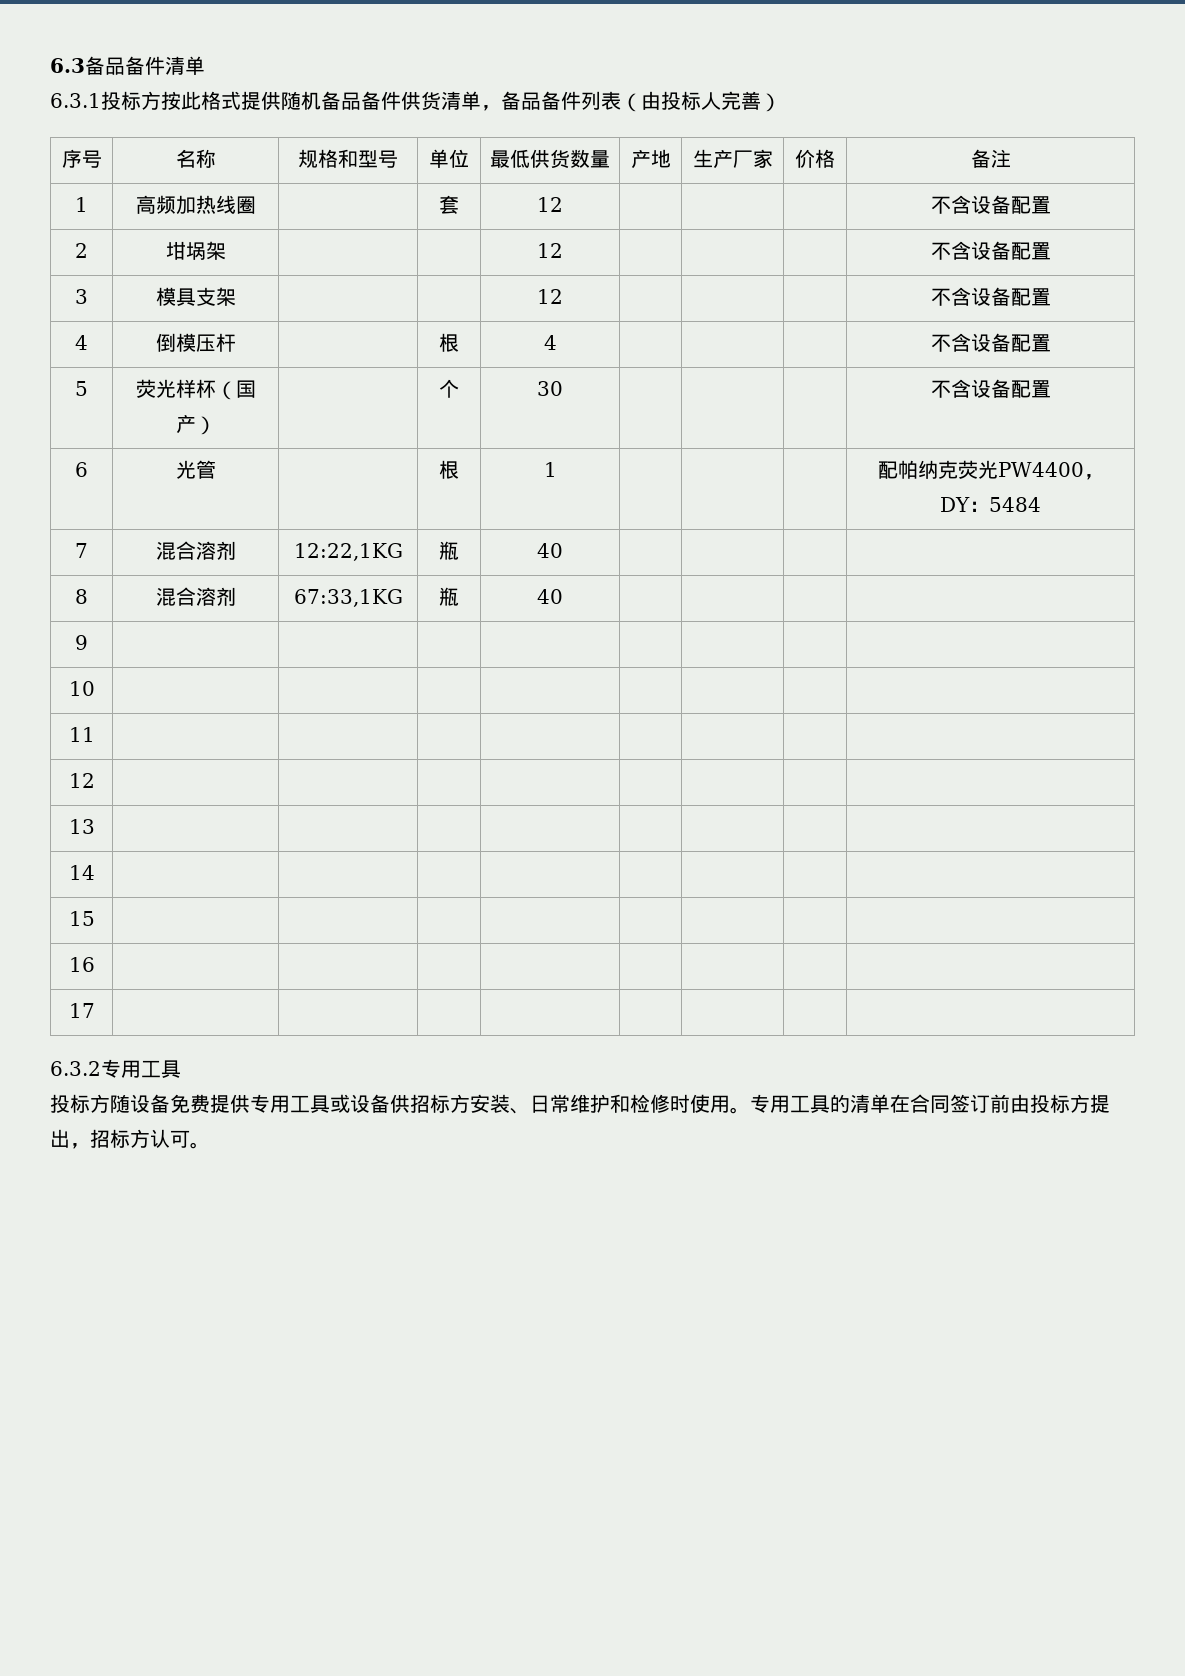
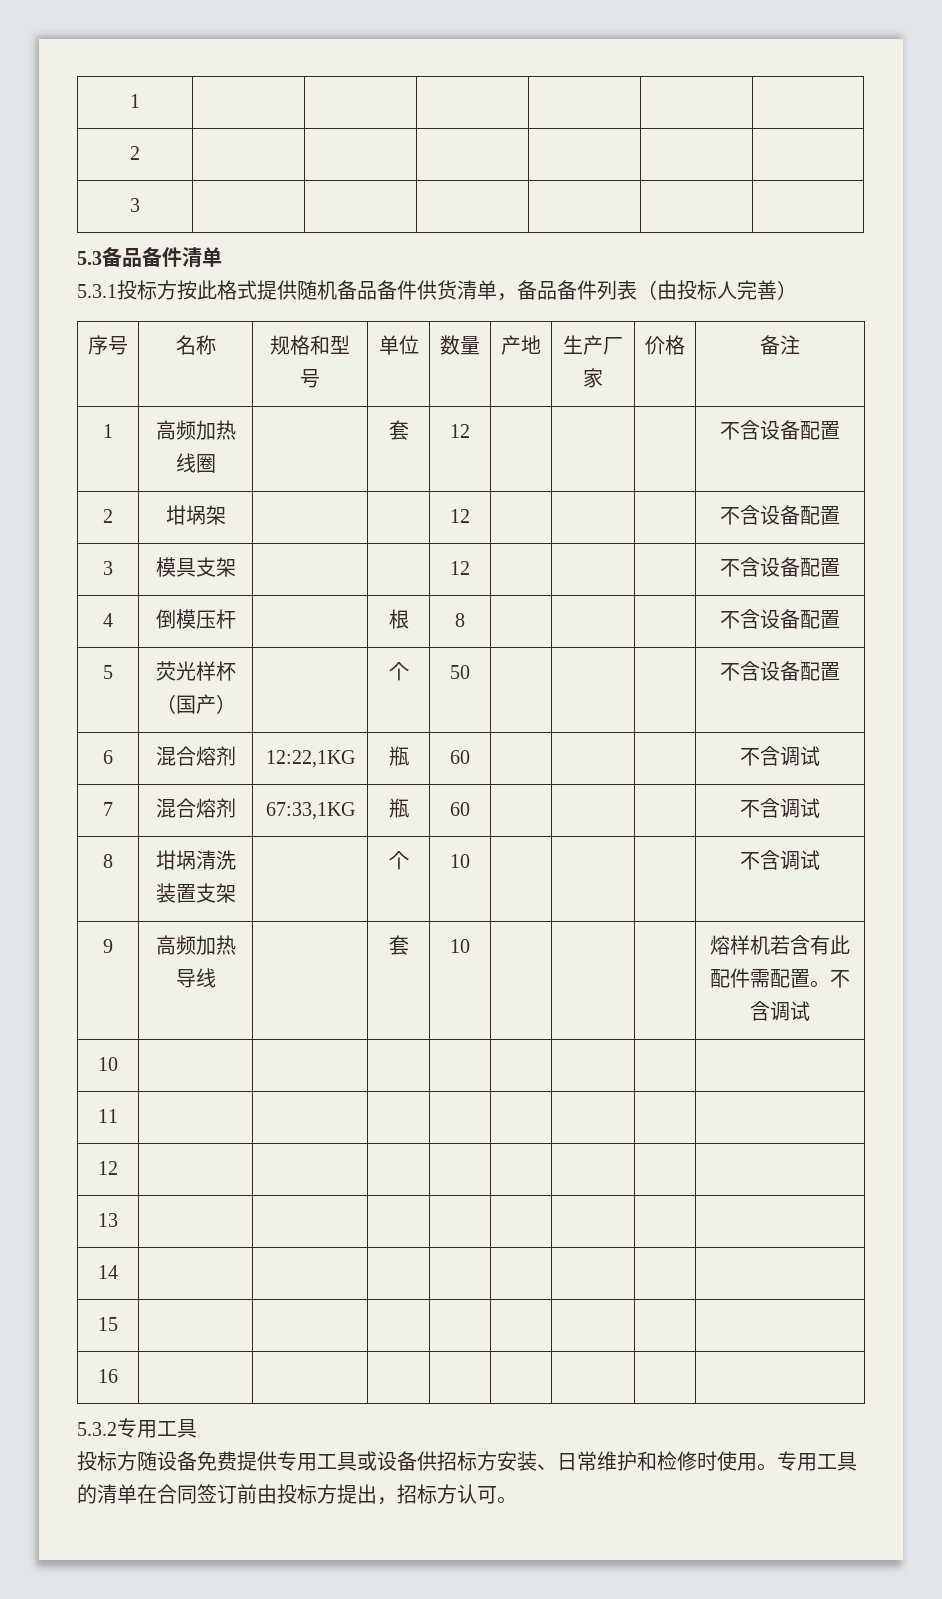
[50,58,85,73] 6.3 -> [130,94,140,108] [130,146,140,160] [130,198,140,212] [77,251,102,265] 1 | | | | | | // 2 | | | | | | // 3 | | | | | | // 5.3
[50,93,101,108] 6.3.1 -> [77,284,117,298] 5.3.1
[490,149,570,169] 最低供货 -> (419, 345) none
[543,335,557,350] 4 -> [455,613,465,627] 8
[537,381,563,396] 30 -> [450,665,470,679] 50
[175,460,216,479] [439,460,459,479] [543,462,557,477] [877,460,1104,480] [939,497,1041,512] [75,543,88,558] [155,541,216,560] | 光管 | | 根 | 1 | | | | 配帕纳克荧光PW4400，DY：5484 // 7 | 混合溶 -> [155,746,216,766] | 混合熔
[537,543,563,558] [75,589,88,604] [155,587,216,606] 40 | | | | // 8 | 混合溶 -> [450,750,470,764] [740,746,821,766] [103,802,113,816] [155,798,216,818] 60 | | | | 不含调试 // 7 | 混合熔
[537,589,563,604] [75,635,88,650] 40 | | | | // 9 | | | | | | | | -> [450,802,470,816] [740,798,821,818] [103,854,113,868] [155,850,236,870] [155,883,236,903] [388,851,409,870] [450,854,470,868] [740,850,821,870] [103,939,113,953] [155,935,236,955] [175,968,216,988] [388,935,409,955] [450,939,470,953] [710,935,851,955] [710,968,851,988] [750,1001,811,1021] 60 | | | | 不含调试 // 8 | 坩埚清洗装置支架 | | 个 | 10 | | | | 不含调试 // 9 | 高频加热导线 | | 套 | 10 | | | | 熔样机若含有此配件需配置。不含调试
[68,1003,95,1018] [50,1061,101,1076] // 17 | | | | | | | | // 6.3.2 -> [77,1422,117,1436] // 5.3.2

